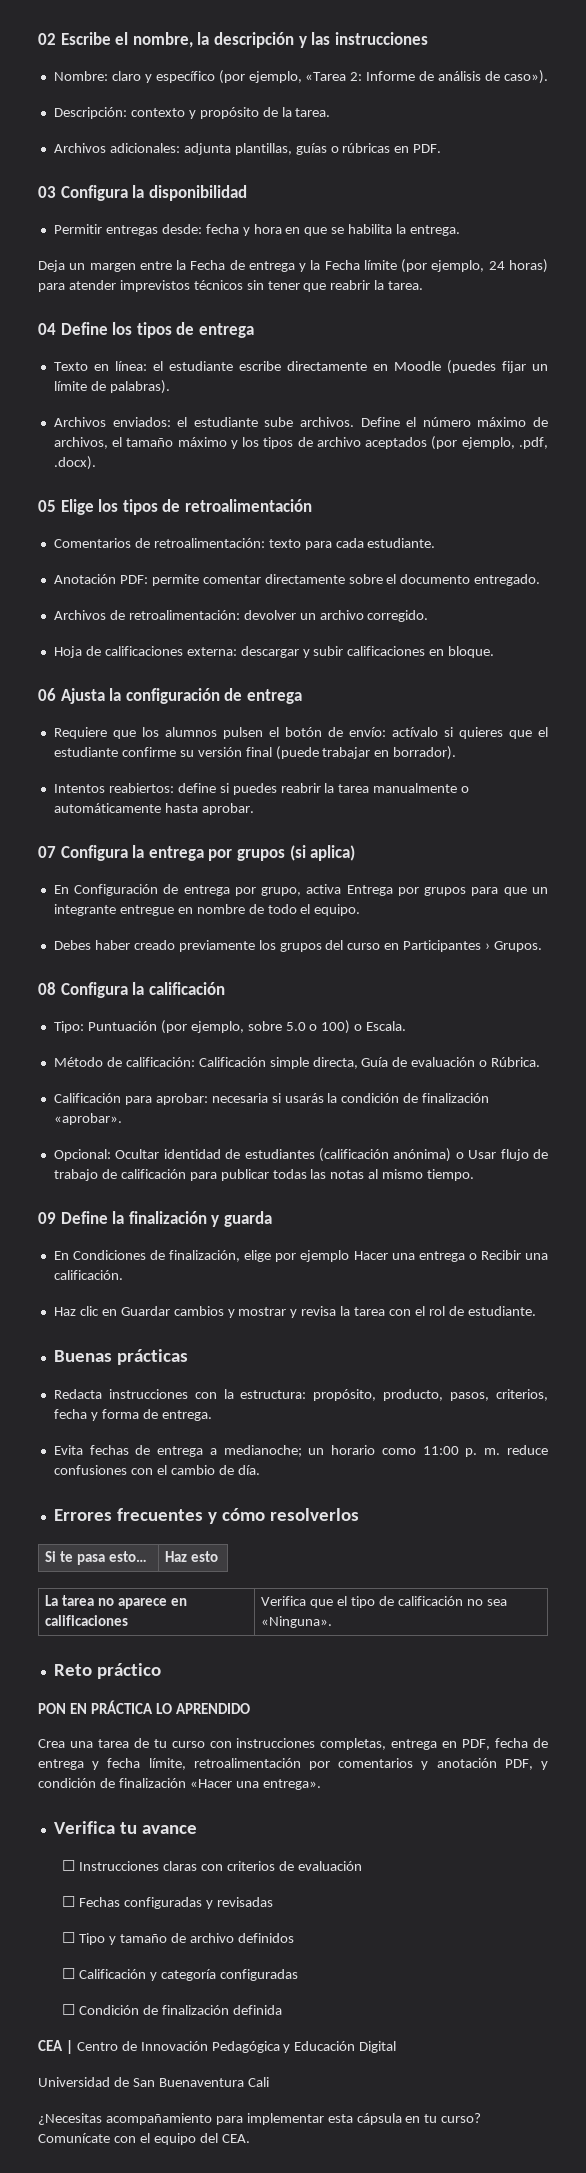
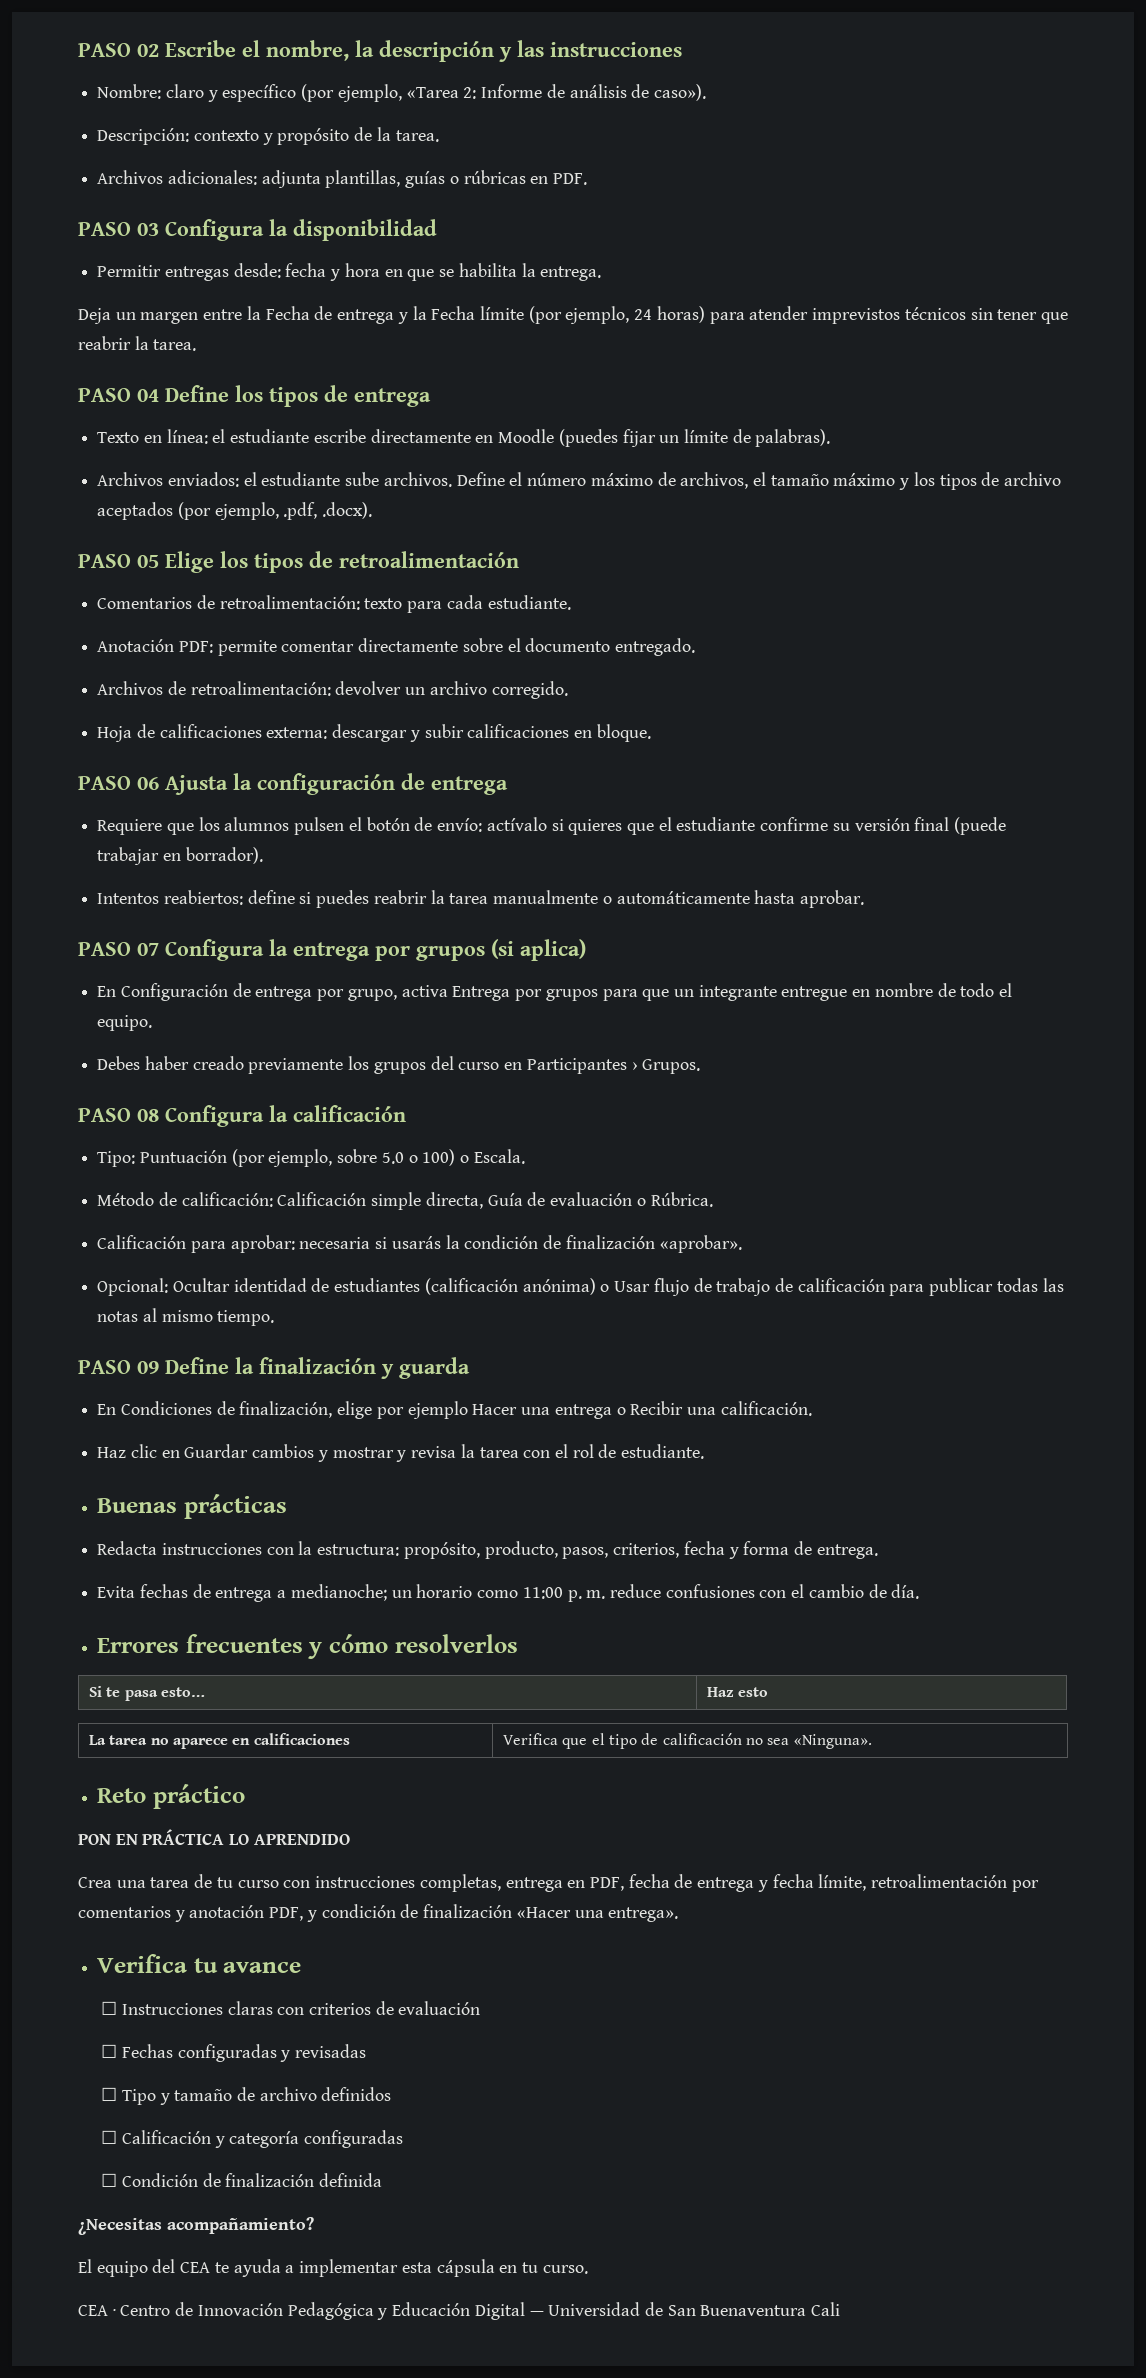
(38, 39) none -> [78,43,131,57] PASO
(442, 148) none -> [78,222,131,236] PASO
(424, 285) none -> [78,388,131,402] PASO
(96, 463) none -> [78,554,131,568] PASO
(495, 652) none -> [78,776,131,790] PASO
(254, 809) none -> [78,942,131,956] PASO
(543, 946) none -> [78,1108,131,1122] PASO
(475, 1175) none -> [78,1360,131,1374] PASO
[38,2040,73,2054] CEA | -> [78,2217,314,2235] [78,2259,588,2277] [78,2305,116,2316] ¿Necesitas acompañamiento? // El equipo del CEA te ayuda a implementar esta cápsula en tu curso. // CEA ·
(397, 2047) // -> [529,2311,544,2316] —
[38,2113,482,2125] [38,2133,250,2145] // ¿Necesitas acompañamiento para implementar esta cápsula en tu curso? Comunícate con el equipo del CEA. -> (841, 2309) none

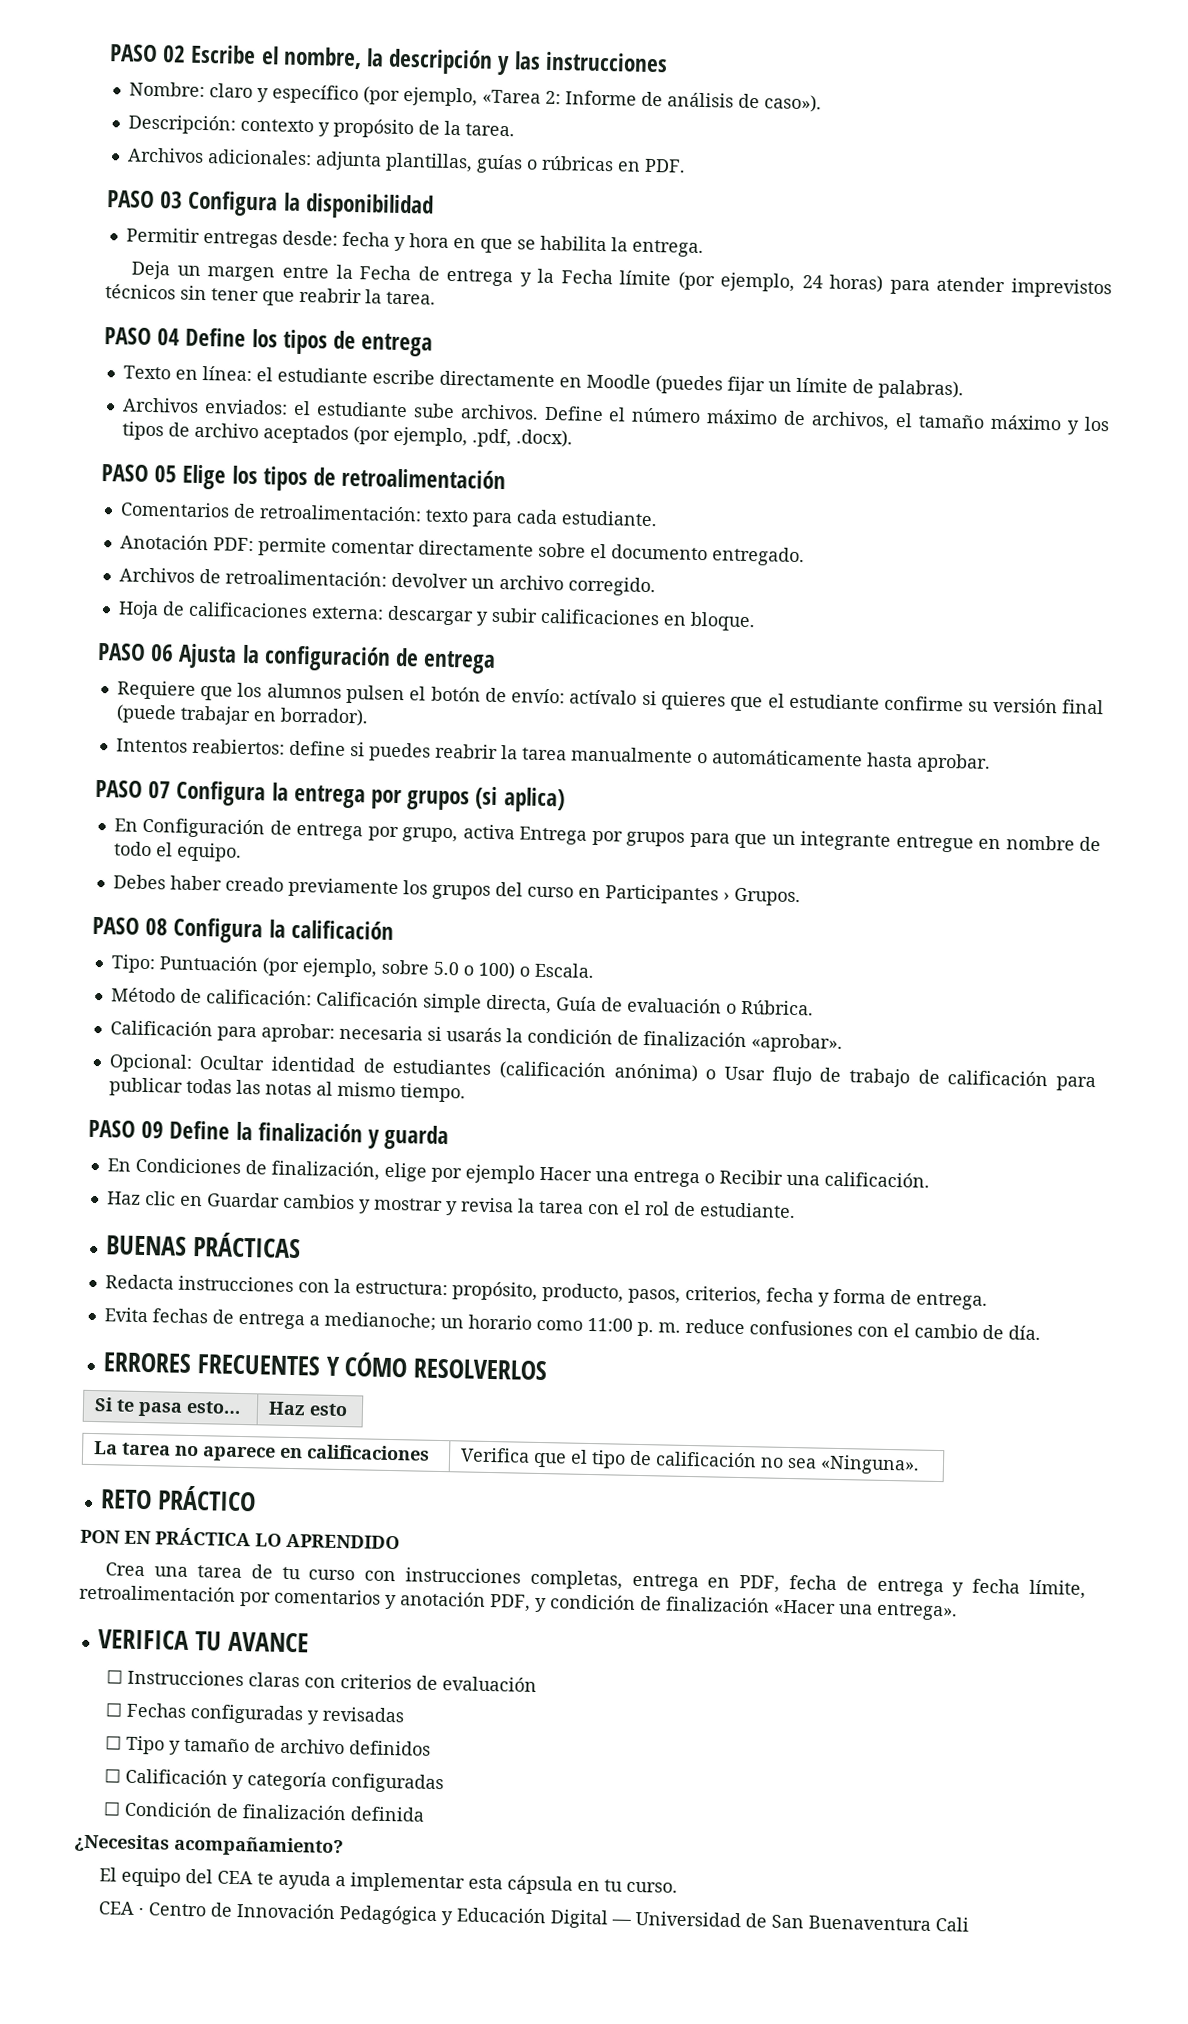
[97,1494,287,1519] Buenas prácticas -> [105,1231,301,1259] BUENAS PRÁCTICAS
[97,1634,518,1659] Errores frecuentes y cómo resolverlos -> [102,1352,548,1381] ERRORES FRECUENTES Y CÓMO RESOLVERLOS
[97,1784,245,1809] Reto práctico -> [99,1485,256,1512] RETO PRÁCTICO
[97,1954,302,1973] Verifica tu avance -> [97,1629,309,1653] VERIFICA TU AVANCE

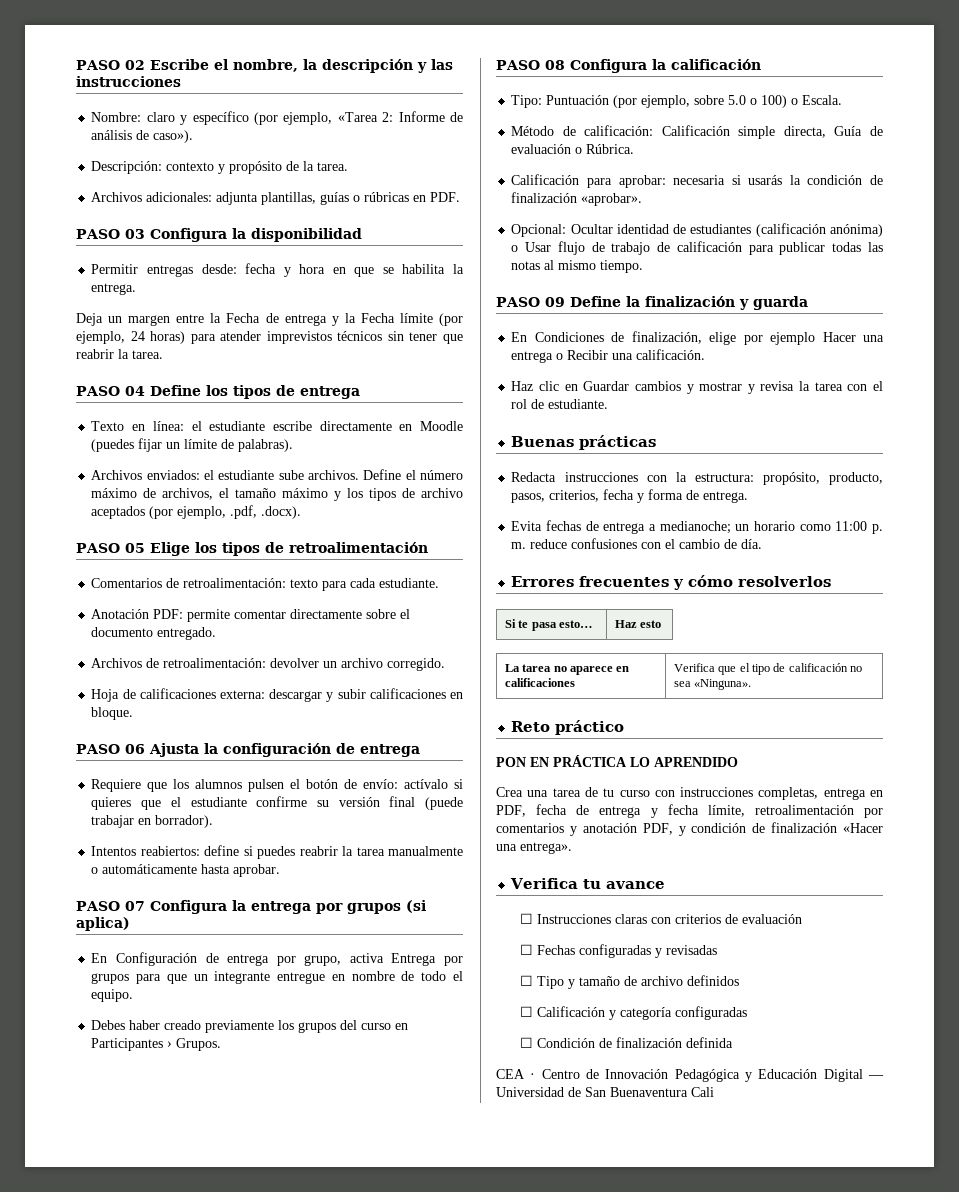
[105,1231,301,1259] BUENAS PRÁCTICAS -> [511,435,657,450] Buenas prácticas
[102,1352,548,1381] ERRORES FRECUENTES Y CÓMO RESOLVERLOS -> [511,575,832,590] Errores frecuentes y cómo resolverlos
[99,1485,256,1512] RETO PRÁCTICO -> [511,720,625,735] Reto práctico
[97,1629,309,1653] VERIFICA TU AVANCE -> [510,878,666,889] Verifica tu avance
[74,1833,344,1858] [99,1867,679,1895] // ¿Necesitas acompañamiento? // El equipo del CEA te ayuda a implementar esta cápsula en tu curso. -> (733, 1042) none

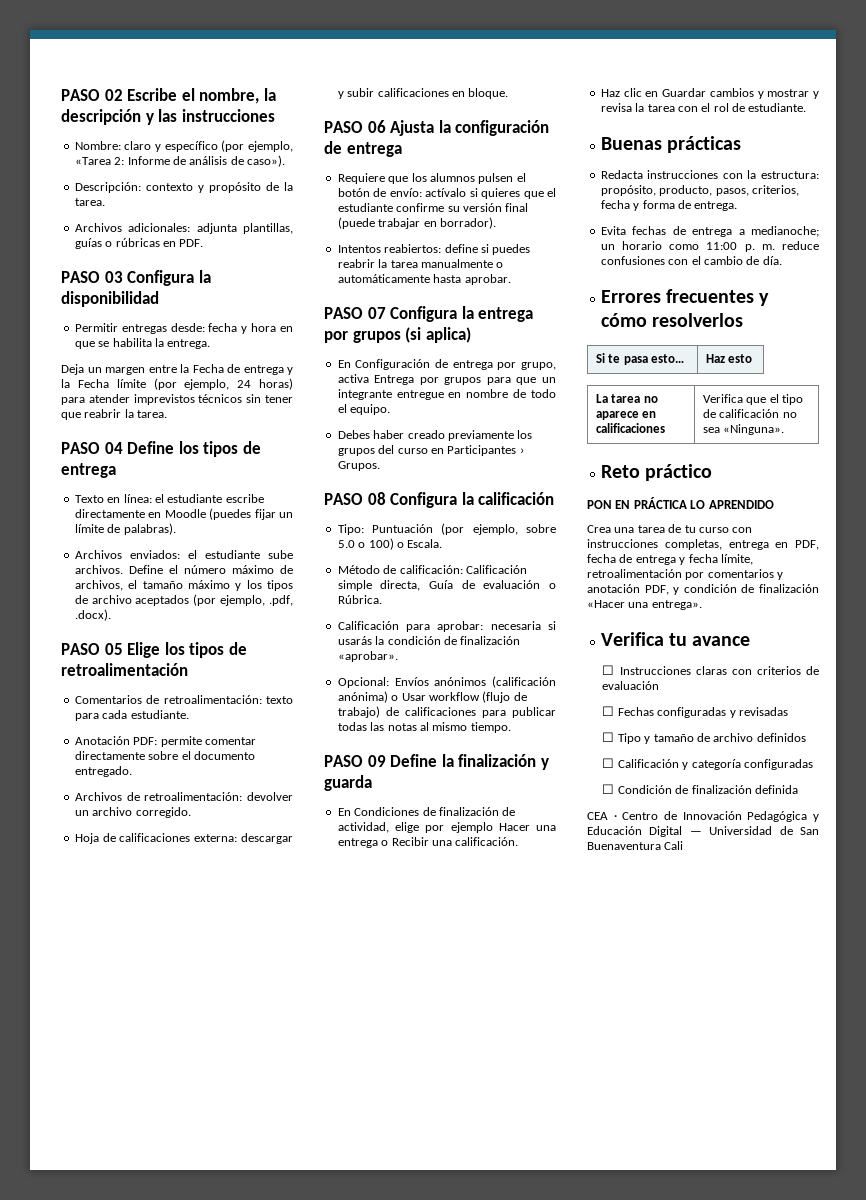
[570,223,883,237] [511,241,742,255] Ocultar identidad de estudiantes (calificación anónima) o Usar flujo de trabajo de calificación -> [394,676,556,688] [337,691,527,703] [337,706,476,718] Envíos anónimos (calificación anónima) o Usar workflow (flujo de trabajo) de calificaciones
[631,331,702,344] finalización, -> [438,807,516,816] [337,822,389,833] finalización de actividad,

